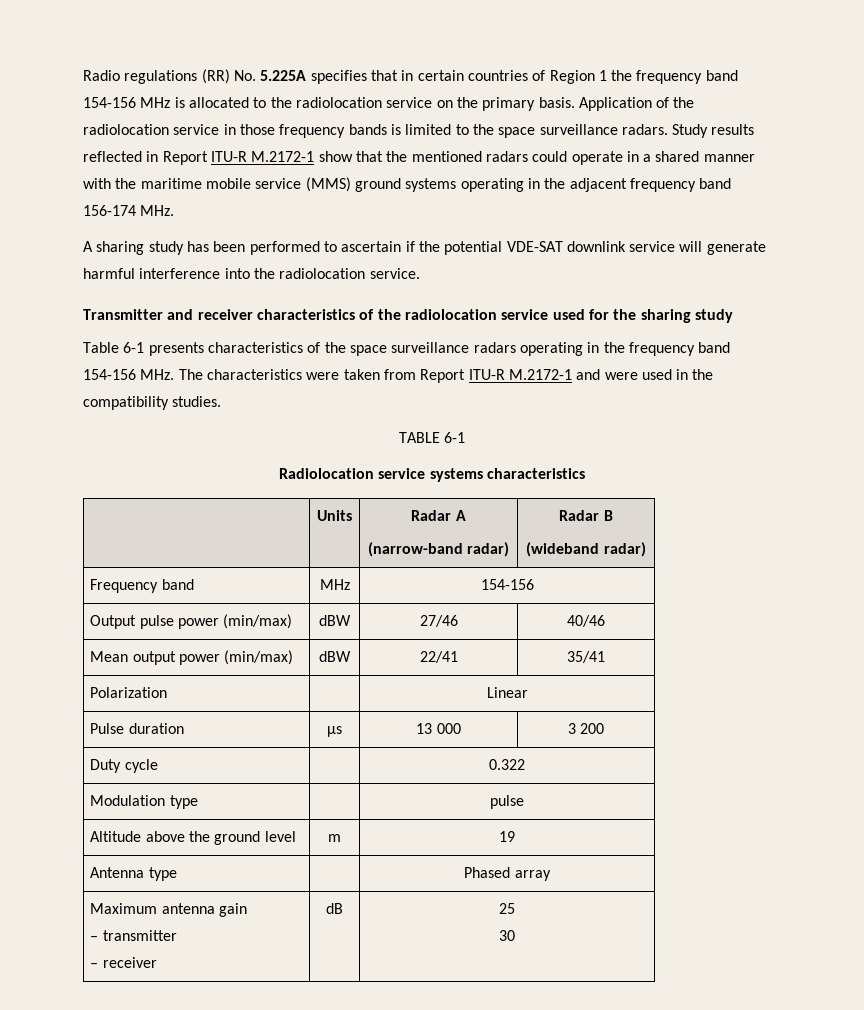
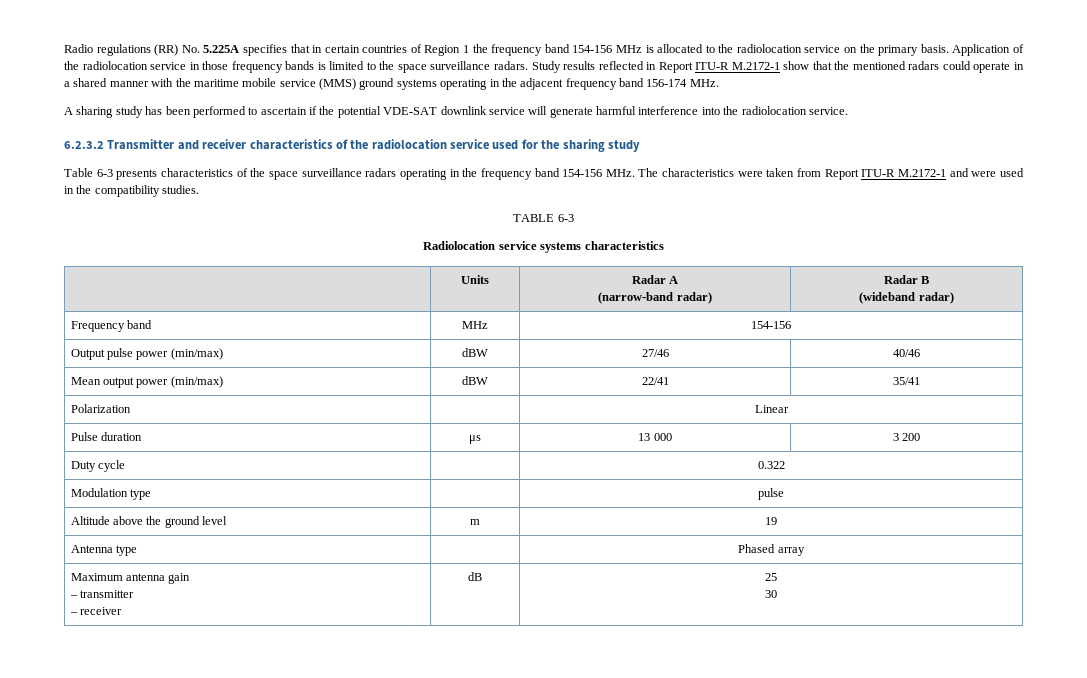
(420, 273) none -> [64,141,104,149] 6.2.3.2
[123,342,145,353] 6-1 -> [96,169,113,177] 6-3
[444,432,466,443] 6-1 -> [557,214,574,222] 6-3

